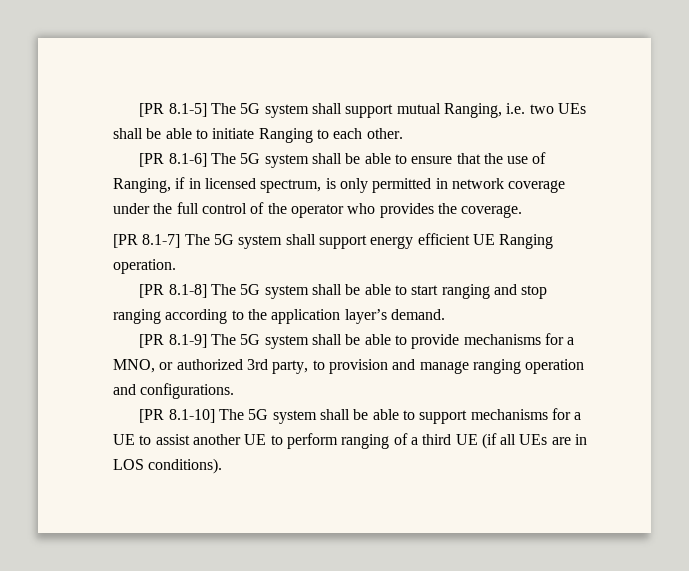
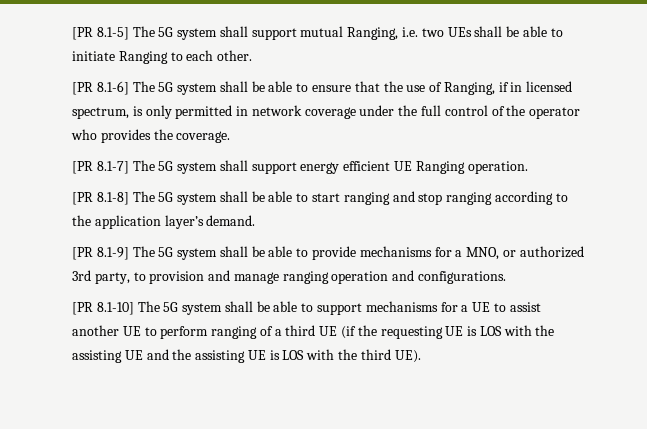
[500,434,588,445] [113,458,223,474] all UEs are in LOS conditions). -> [357,325,555,339] [72,349,421,363] the requesting UE is LOS with the assisting UE and the assisting UE is LOS with the third UE).

